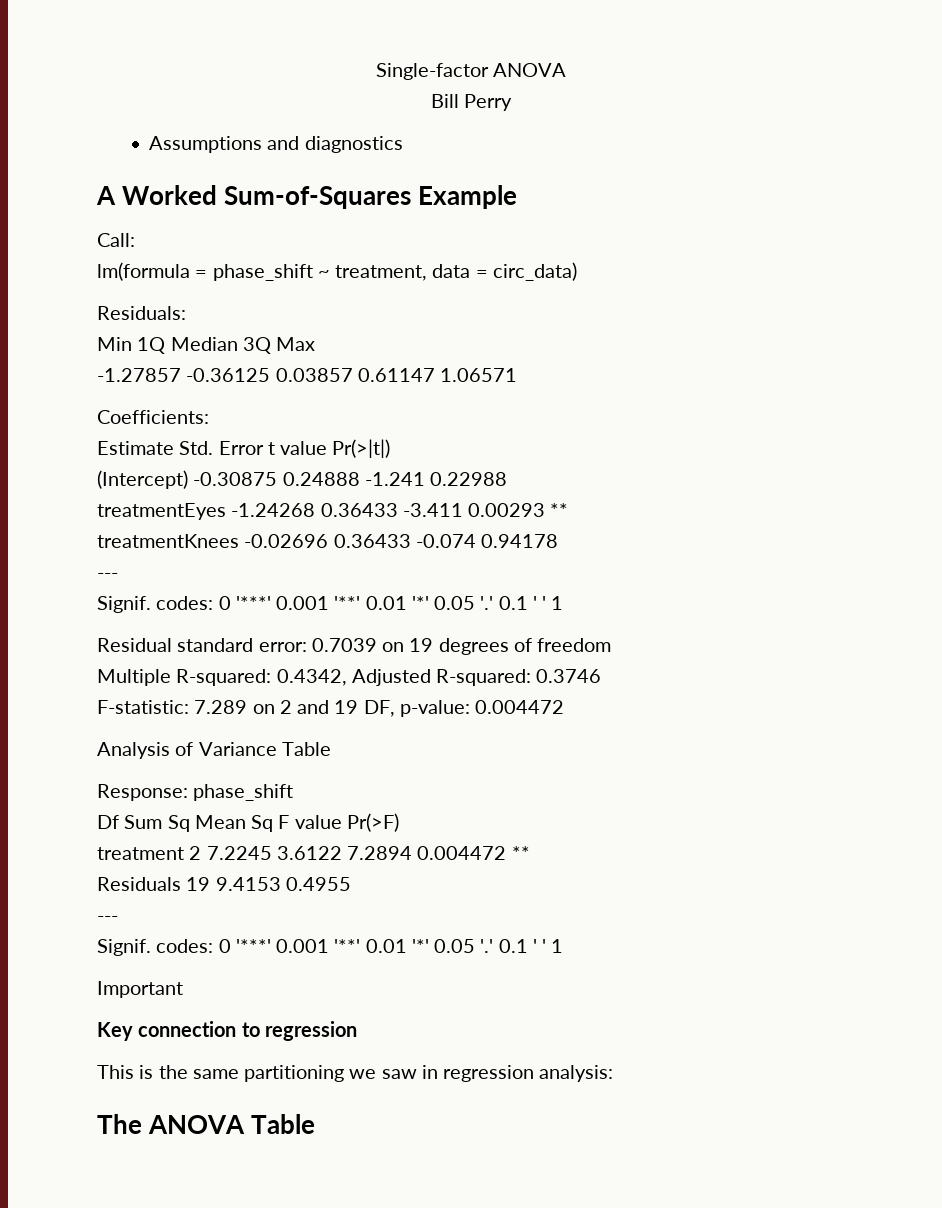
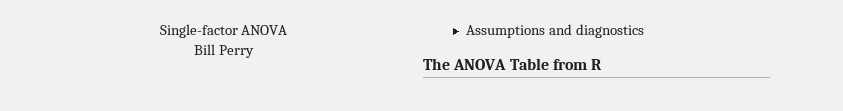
[96,185,518,209] [97,233,135,247] [97,262,577,281] [97,306,186,320] [97,337,316,354] [97,368,518,382] [97,410,209,424] [97,439,391,458] [97,470,508,489] [97,503,569,520] [97,534,559,548] [97,573,118,579] [97,596,564,613] [97,638,612,655] [97,669,602,686] [97,700,565,717] [97,742,331,759] [97,784,294,801] [97,813,399,832] [97,846,530,860] [97,877,351,891] [97,916,118,922] [97,939,564,956] [97,981,183,998] [97,1021,357,1041] [97,1065,614,1082] // A Worked Sum-of-Squares Example // Call: // lm(formula = phase_shift ~ treatment, data = circ_data) // Residuals: // Min 1Q Median 3Q Max // -1.27857 -0.36125 0.03857 0.61147 1.06571 // Coefficients: // Estimate Std. Error t value Pr(>|t|) // (Intercept) -0.30875 0.24888 -1.241 0.22988 // treatmentEyes -1.24268 0.36433 -3.411 0.00293 ** // treatmentKnees -0.02696 0.36433 -0.074 0.94178 // --- // Signif. codes: 0 '***' 0.001 '**' 0.01 '*' 0.05 '.' 0.1 ' ' 1 // Residual standard error: 0.7039 on 19 degrees of freedom // Multiple R-squared: 0.4342, Adjusted R-squared: 0.3746 // F-statistic: 7.289 on 2 and 19 DF, p-value: 0.004472 // Analysis of Variance Table // Response: phase_shift // Df Sum Sq Mean Sq F value Pr(>F) // treatment 2 7.2245 3.6122 7.2894 0.004472 ** // Residuals 19 9.4153 0.4955 // --- // Signif. codes: 0 '***' 0.001 '**' 0.01 '*' 0.05 '.' 0.1 ' ' 1 // Important // Key connection to regression // This is the same partitioning we saw in regression analysis: -> (644, 31) none
(316, 1124) none -> [552,59,603,70] from R

